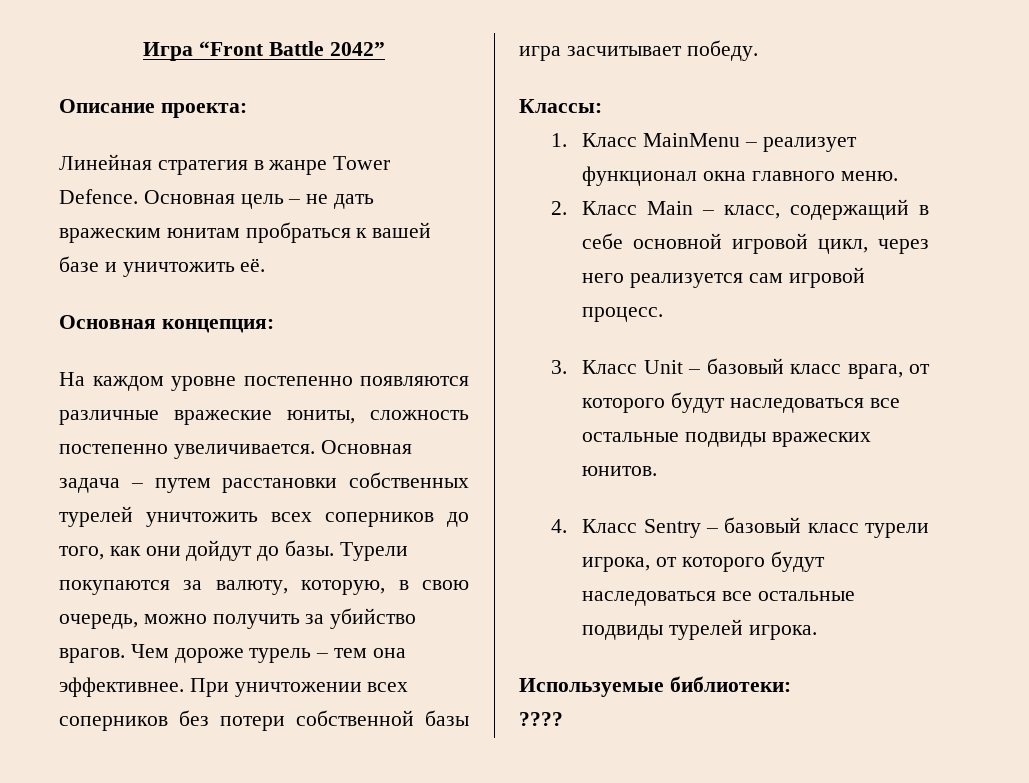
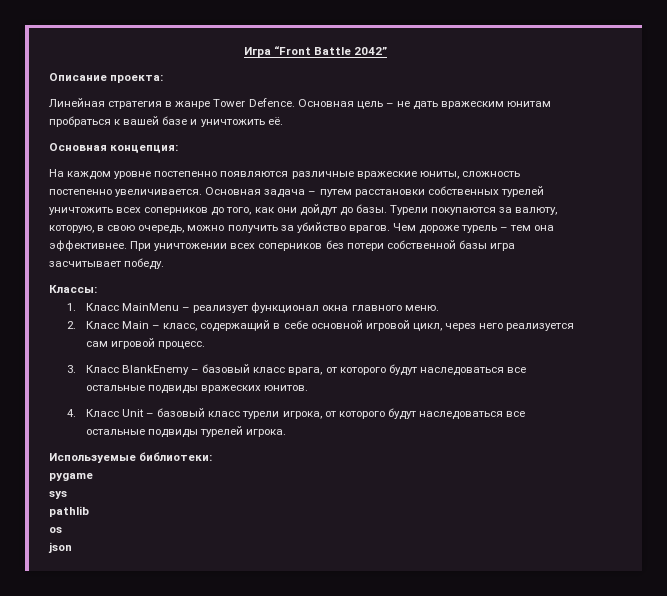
[643,360,683,374] Unit -> [121,365,189,375] BlankEnemy
[643,519,701,538] Sentry -> [121,409,144,417] Unit
[519,712,563,726] ???? -> [49,473,93,481] [49,491,67,499] [49,506,89,517] [49,527,62,533] [48,542,72,553] pygame // sys // pathlib // os // json

